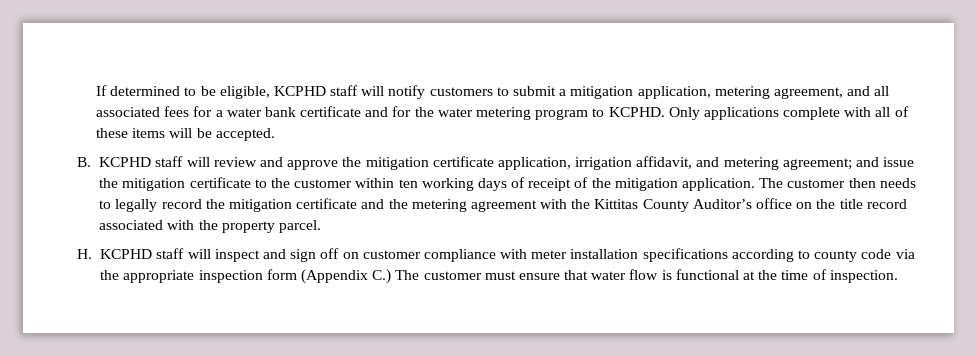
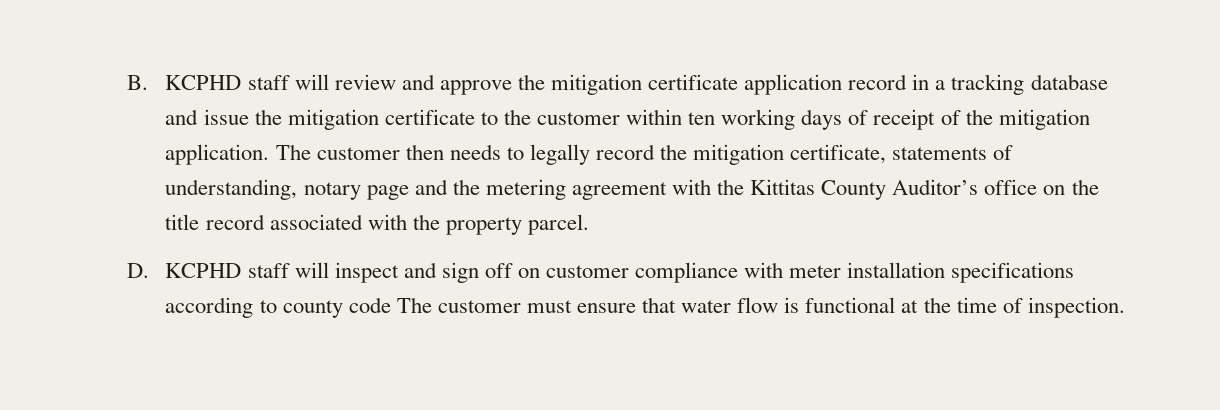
[95,85,890,99] [95,106,909,120] [95,128,275,141] If determined to be eligible, KCPHD staff will notify customers to submit a mitigation application, metering agreement, and all associated fees for a water bank certificate and for the water metering program to KCPHD. Only applications complete with all of these items will be accepted. // -> (126, 82) none
[497,156,852,170] application, irrigation affidavit, and metering agreement; -> [744,74,1108,95] application record in a tracking database
[296,198,358,209] certificate -> [790,144,1014,164] [165,179,409,200] certificate, statements of understanding, notary page
[77,249,93,259] H. -> [126,263,149,278] D.
[895,249,915,259] [100,269,392,284] via the appropriate inspection form (Appendix C.) -> (391, 305) none

